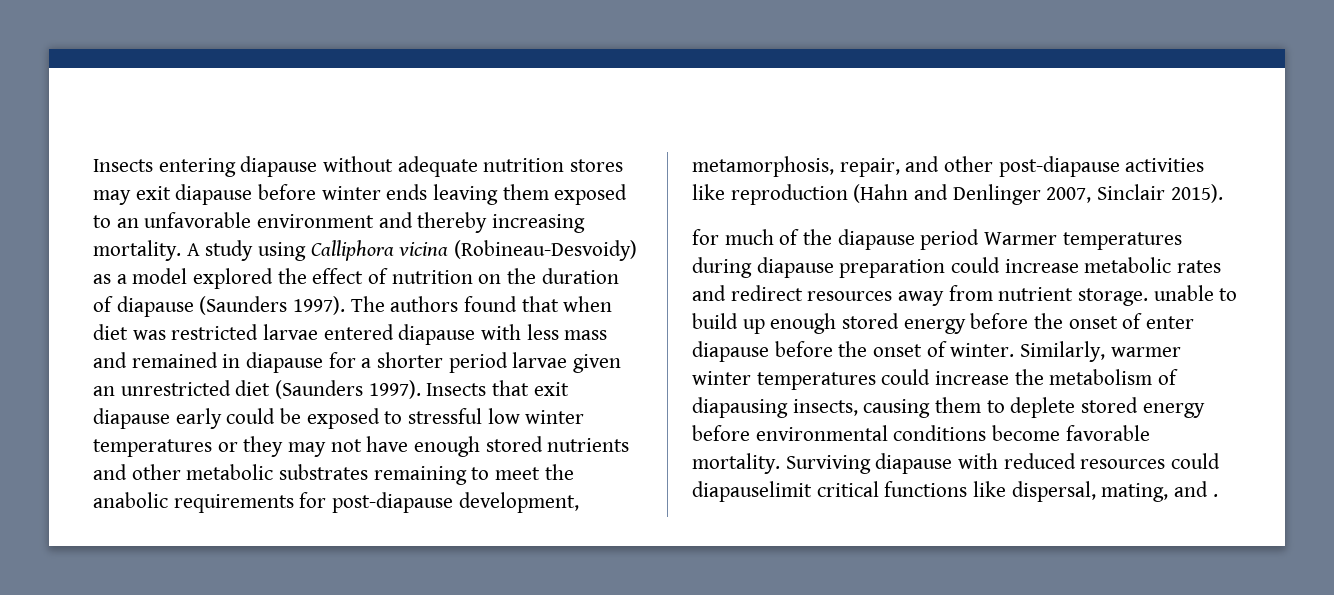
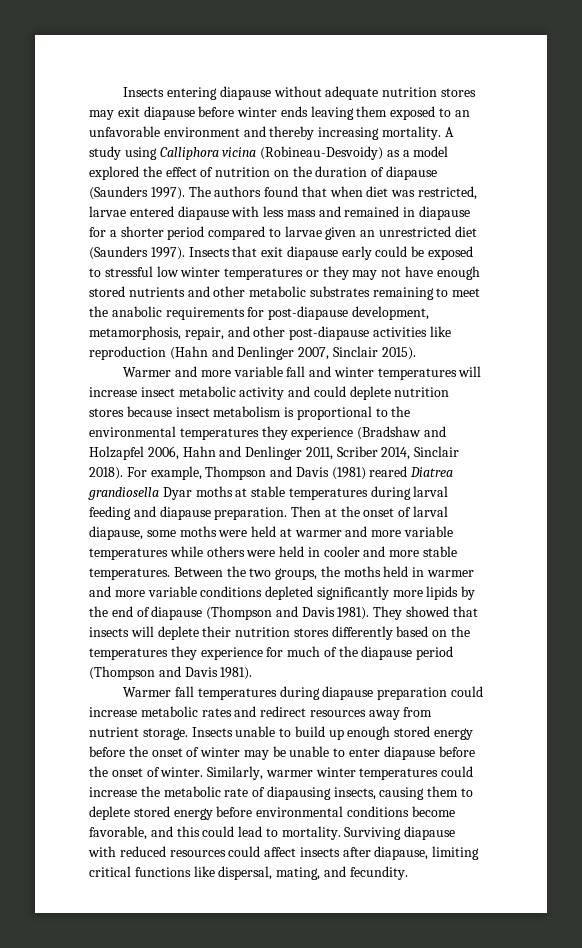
[171,324,259,340] restricted -> [418,186,478,200] restricted,
(508, 362) none -> [208,226,281,240] compared to
(1223, 193) none -> [123,366,482,380] [89,386,450,400] [89,406,411,420] [89,426,446,440] [89,446,460,460] [89,466,454,480] [88,486,449,500] [89,506,449,520] [89,526,454,540] [89,546,458,560] [89,566,475,580] [89,586,476,600] [89,606,478,620] [89,626,471,640] [89,646,263,660] Warmer and more variable fall and winter temperatures will increase insect metabolic activity and could deplete nutrition stores because insect metabolism is proportional to the environmental temperatures they experience (Bradshaw and Holzapfel 2006, Hahn and Denlinger 2011, Scriber 2014, Sinclair 2018). For example, Thompson and Davis (1981) reared Diatrea grandiosella Dyar moths at stable temperatures during larval feeding and diapause preparation. Then at the onset of larval diapause, some moths were held at warmer and more variable temperatures while others were held in cooler and more stable temperatures. Between the two groups, the moths held in warmer and more variable conditions depleted significantly more lipids by the end of diapause (Thompson and Davis 1981). They showed that insects will deplete their nutrition stores differently based on the temperatures they experience
[984,232,1058,245] Warmer -> [89,666,253,680] [123,686,194,697] (Thompson and Davis 1981). // Warmer fall
(1149, 297) none -> [191,727,233,737] Insects
(1143, 321) none -> [200,746,346,760] winter may be unable to
[1049,369,1153,385] metabolism -> [163,786,249,797] metabolic rate
[1065,425,1150,441] favorable -> [89,826,278,840] favorable, and this could lead to
[692,481,812,502] diapauselimit -> [264,846,480,860] affect insects after diapause, limiting
[1212,494,1218,497] . -> [349,866,408,880] fecundity.

